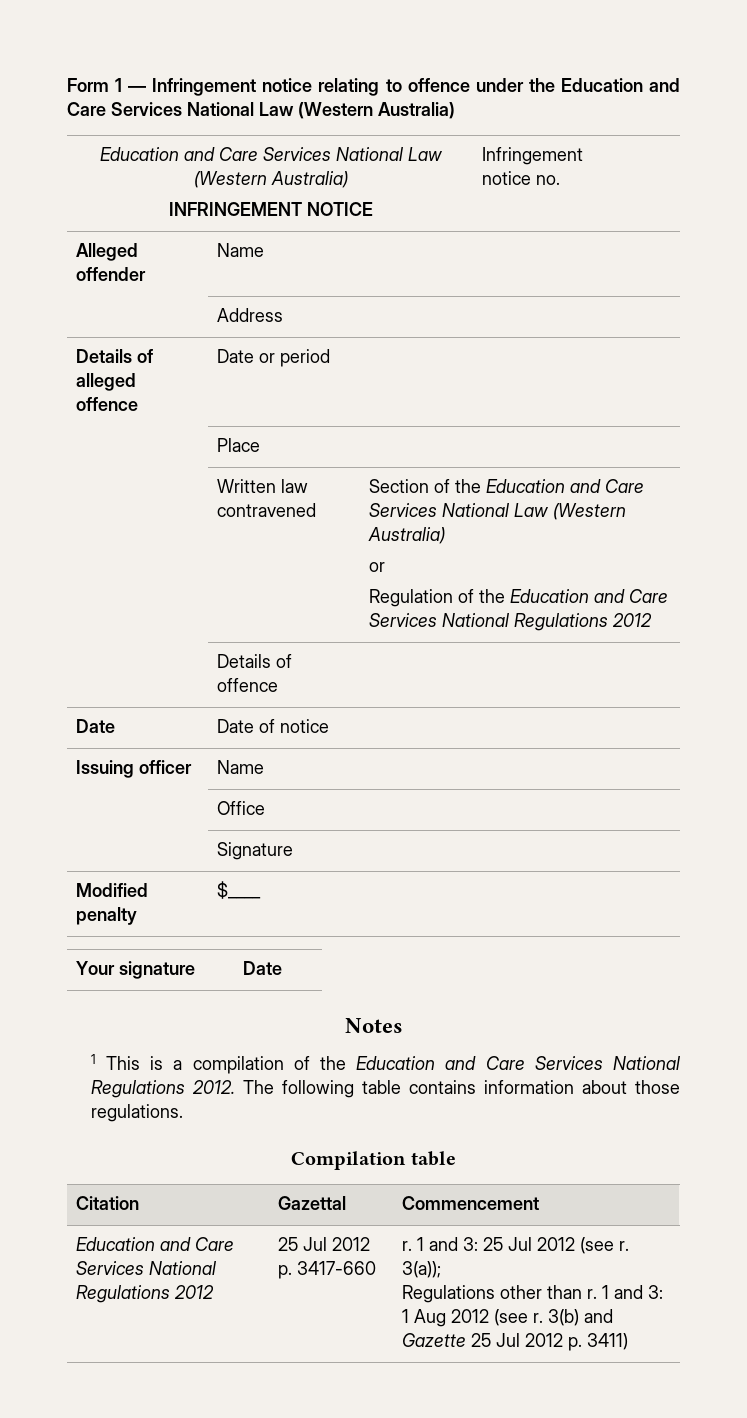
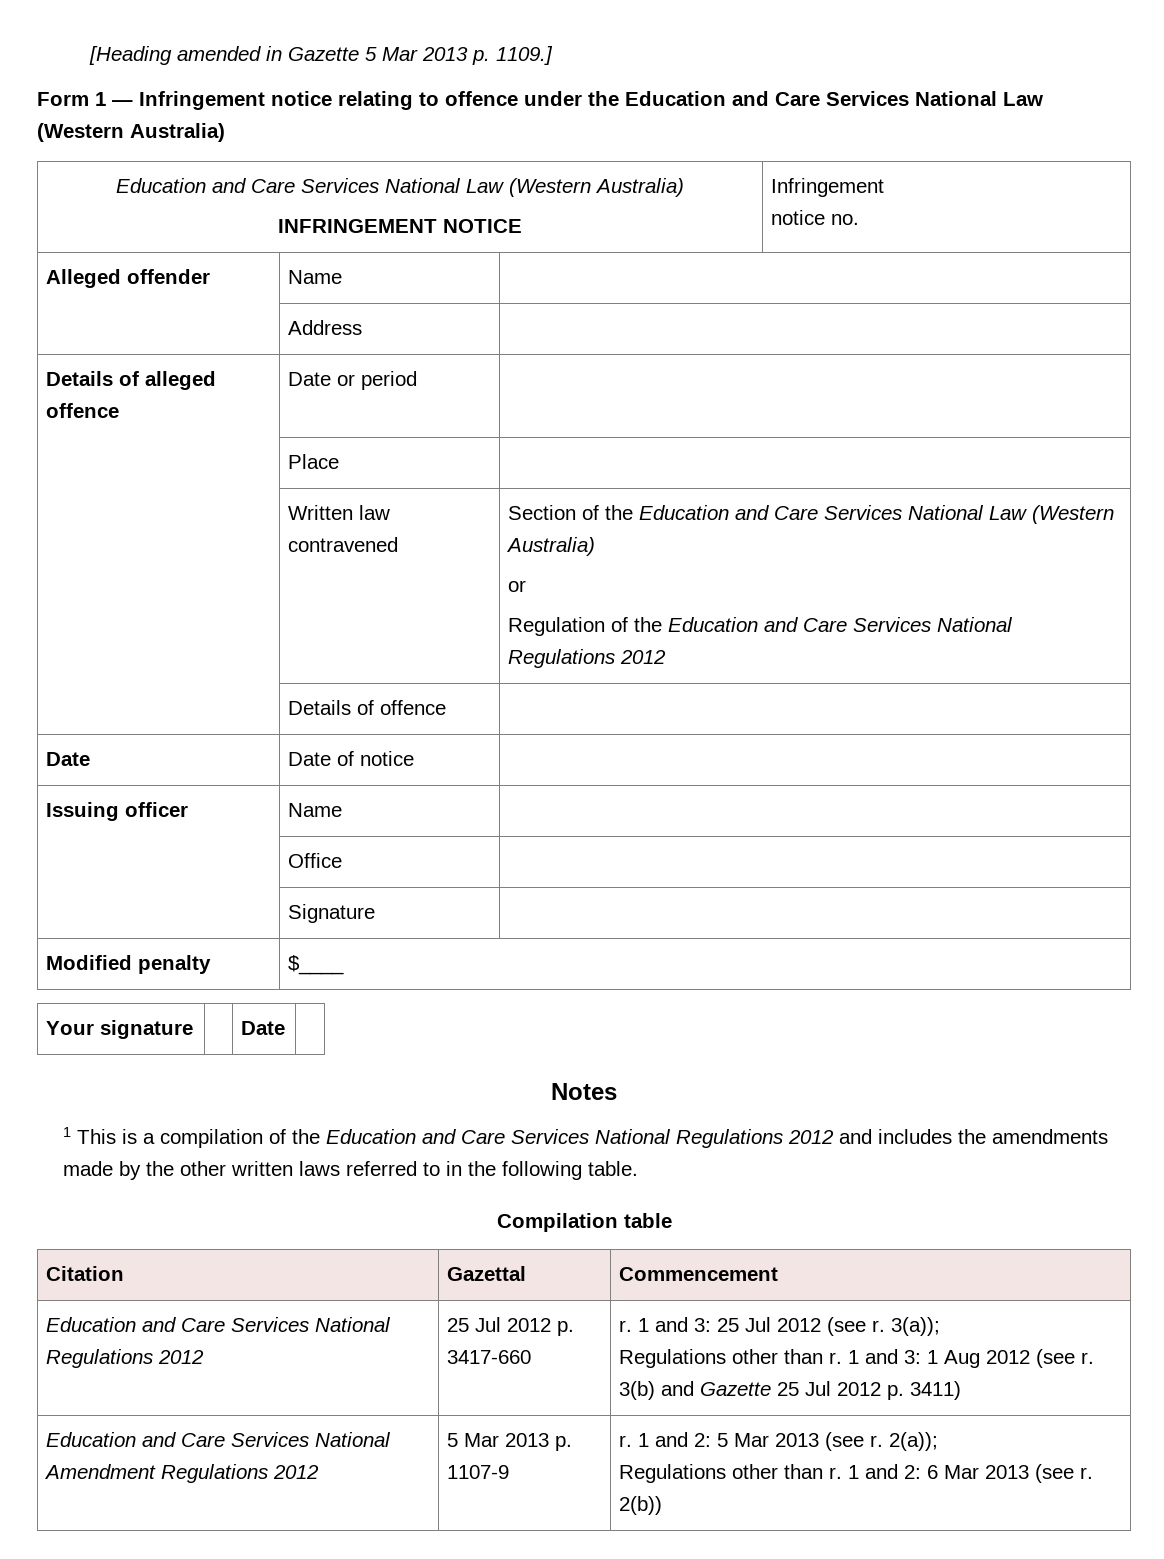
(67, 85) none -> [88,46,553,65] [Heading amended in Gazette 5 Mar 2013 p. 1109.] //
[191,1080,680,1098] [90,1104,183,1122] 2012. The following table contains information about those regulations. -> [788,1129,1109,1144] [63,1161,639,1180] 2012 and includes the amendments made by the other written laws referred to in the following table.
(629, 1341) none -> [46,1432,392,1447] [44,1464,320,1483] [447,1433,573,1451] [447,1465,510,1479] [619,1432,939,1451] [619,1464,1094,1483] [619,1496,663,1515] // Education and Care Services National Amendment Regulations 2012 | 5 Mar 2013 p. 1107-9 | r. 1 and 2: 5 Mar 2013 (see r. 2(a)); // Regulations other than r. 1 and 2: 6 Mar 2013 (see r. 2(b))

